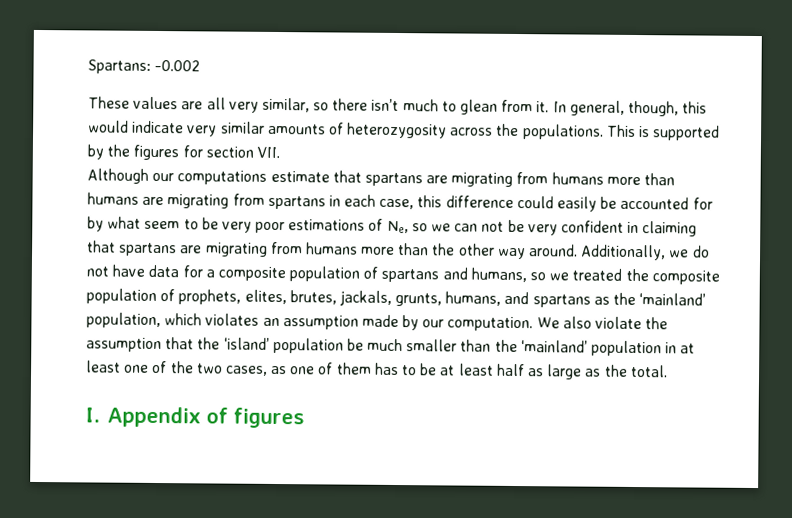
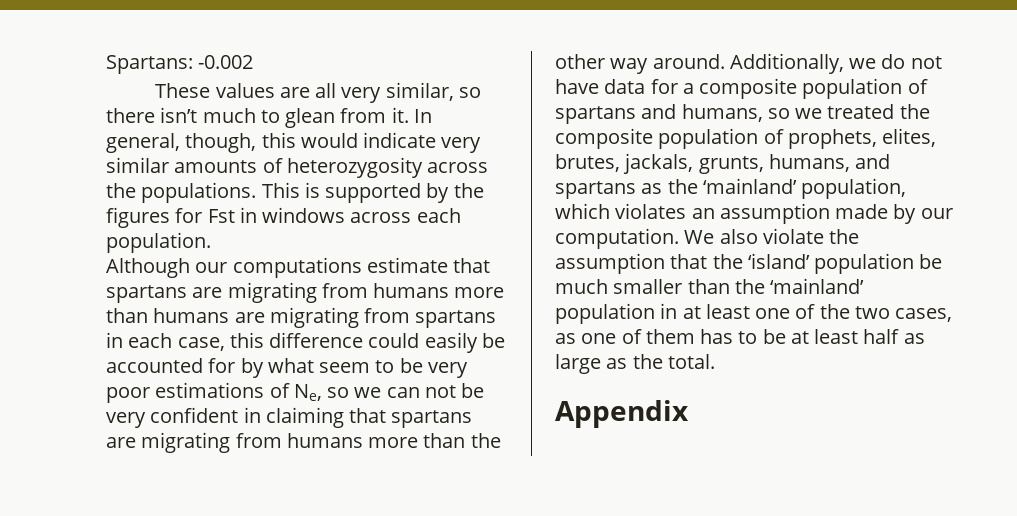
[205,146,280,159] section VII. -> [207,207,461,223] [106,232,211,253] Fst in windows across each population.
[85,406,305,429] I. Appendix of figures -> [555,400,689,428] Appendix

